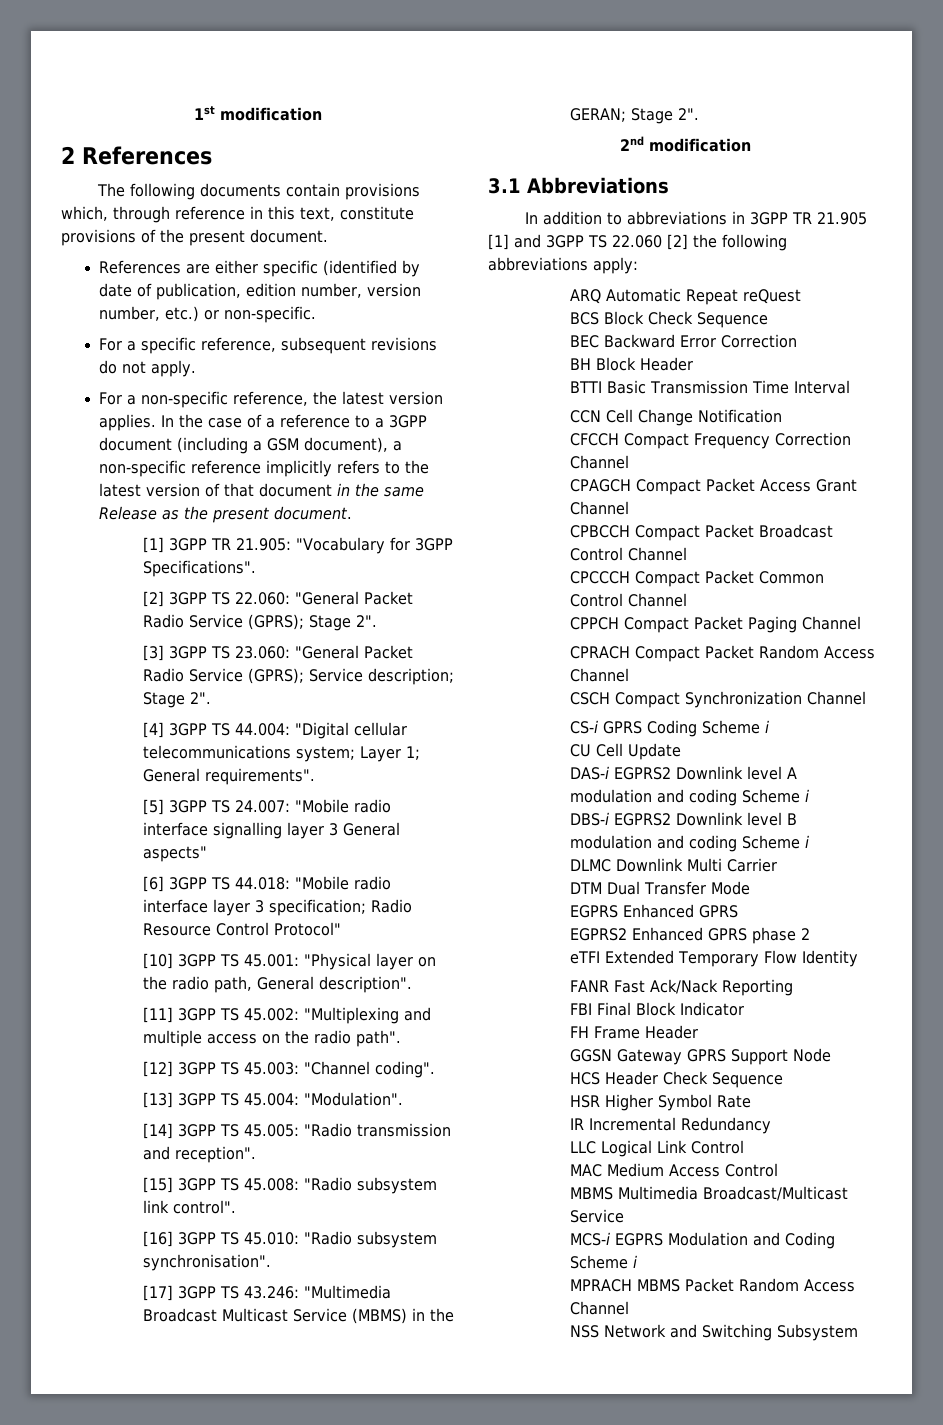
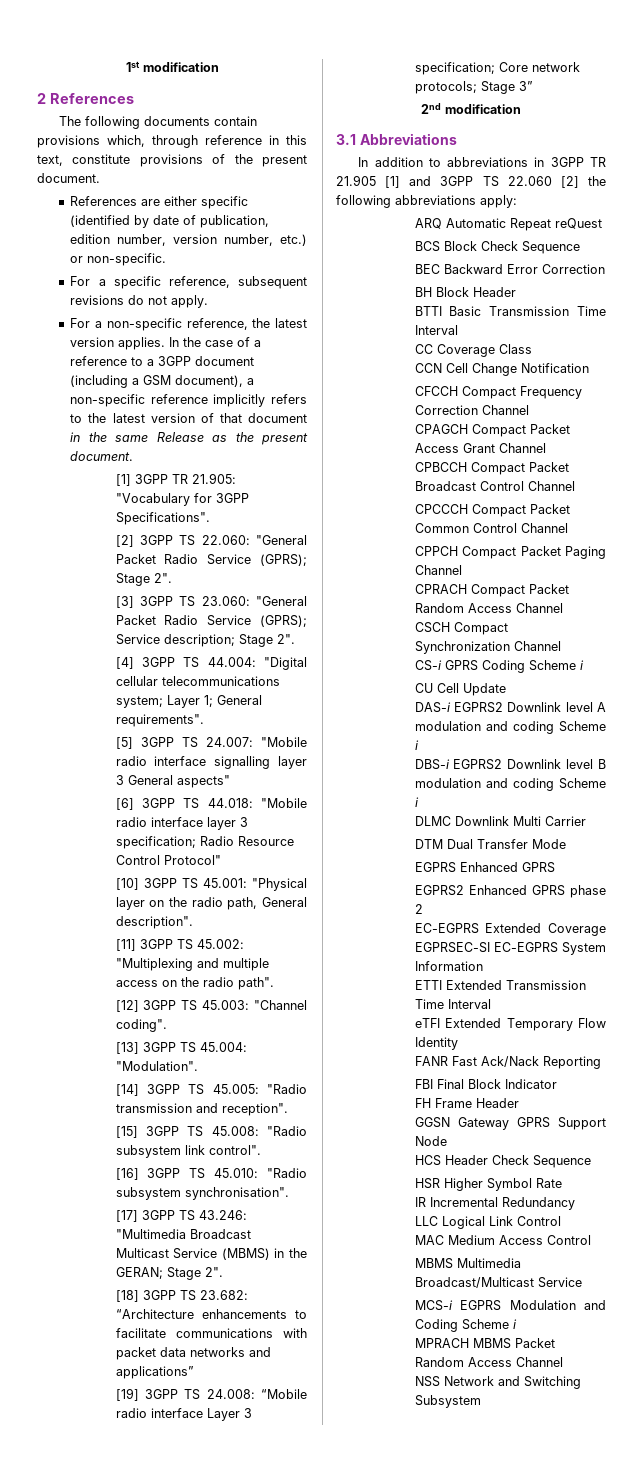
(700, 114) none -> [115,1290,248,1302] [115,1309,307,1319] [115,1328,307,1338] [115,1347,271,1360] [115,1366,194,1379] [115,1388,307,1401] [115,1408,252,1421] [414,62,580,75] [414,81,533,94] // [18] 3GPP TS 23.682: “Architecture enhancements to facilitate communications with packet data networks and applications” // [19] 3GPP TS 24.008: “Mobile radio interface Layer 3 specification; Core network protocols; Stage 3”
(851, 387) none -> [414,344,532,357] // CC Coverage Class
(811, 934) none -> [414,923,606,936] [414,942,606,955] [414,961,483,971] [414,980,586,990] [414,999,491,1009] // EC-EGPRS Extended Coverage EGPRSEC-SI EC-EGPRS System Information // ETTI Extended Transmission Time Interval

